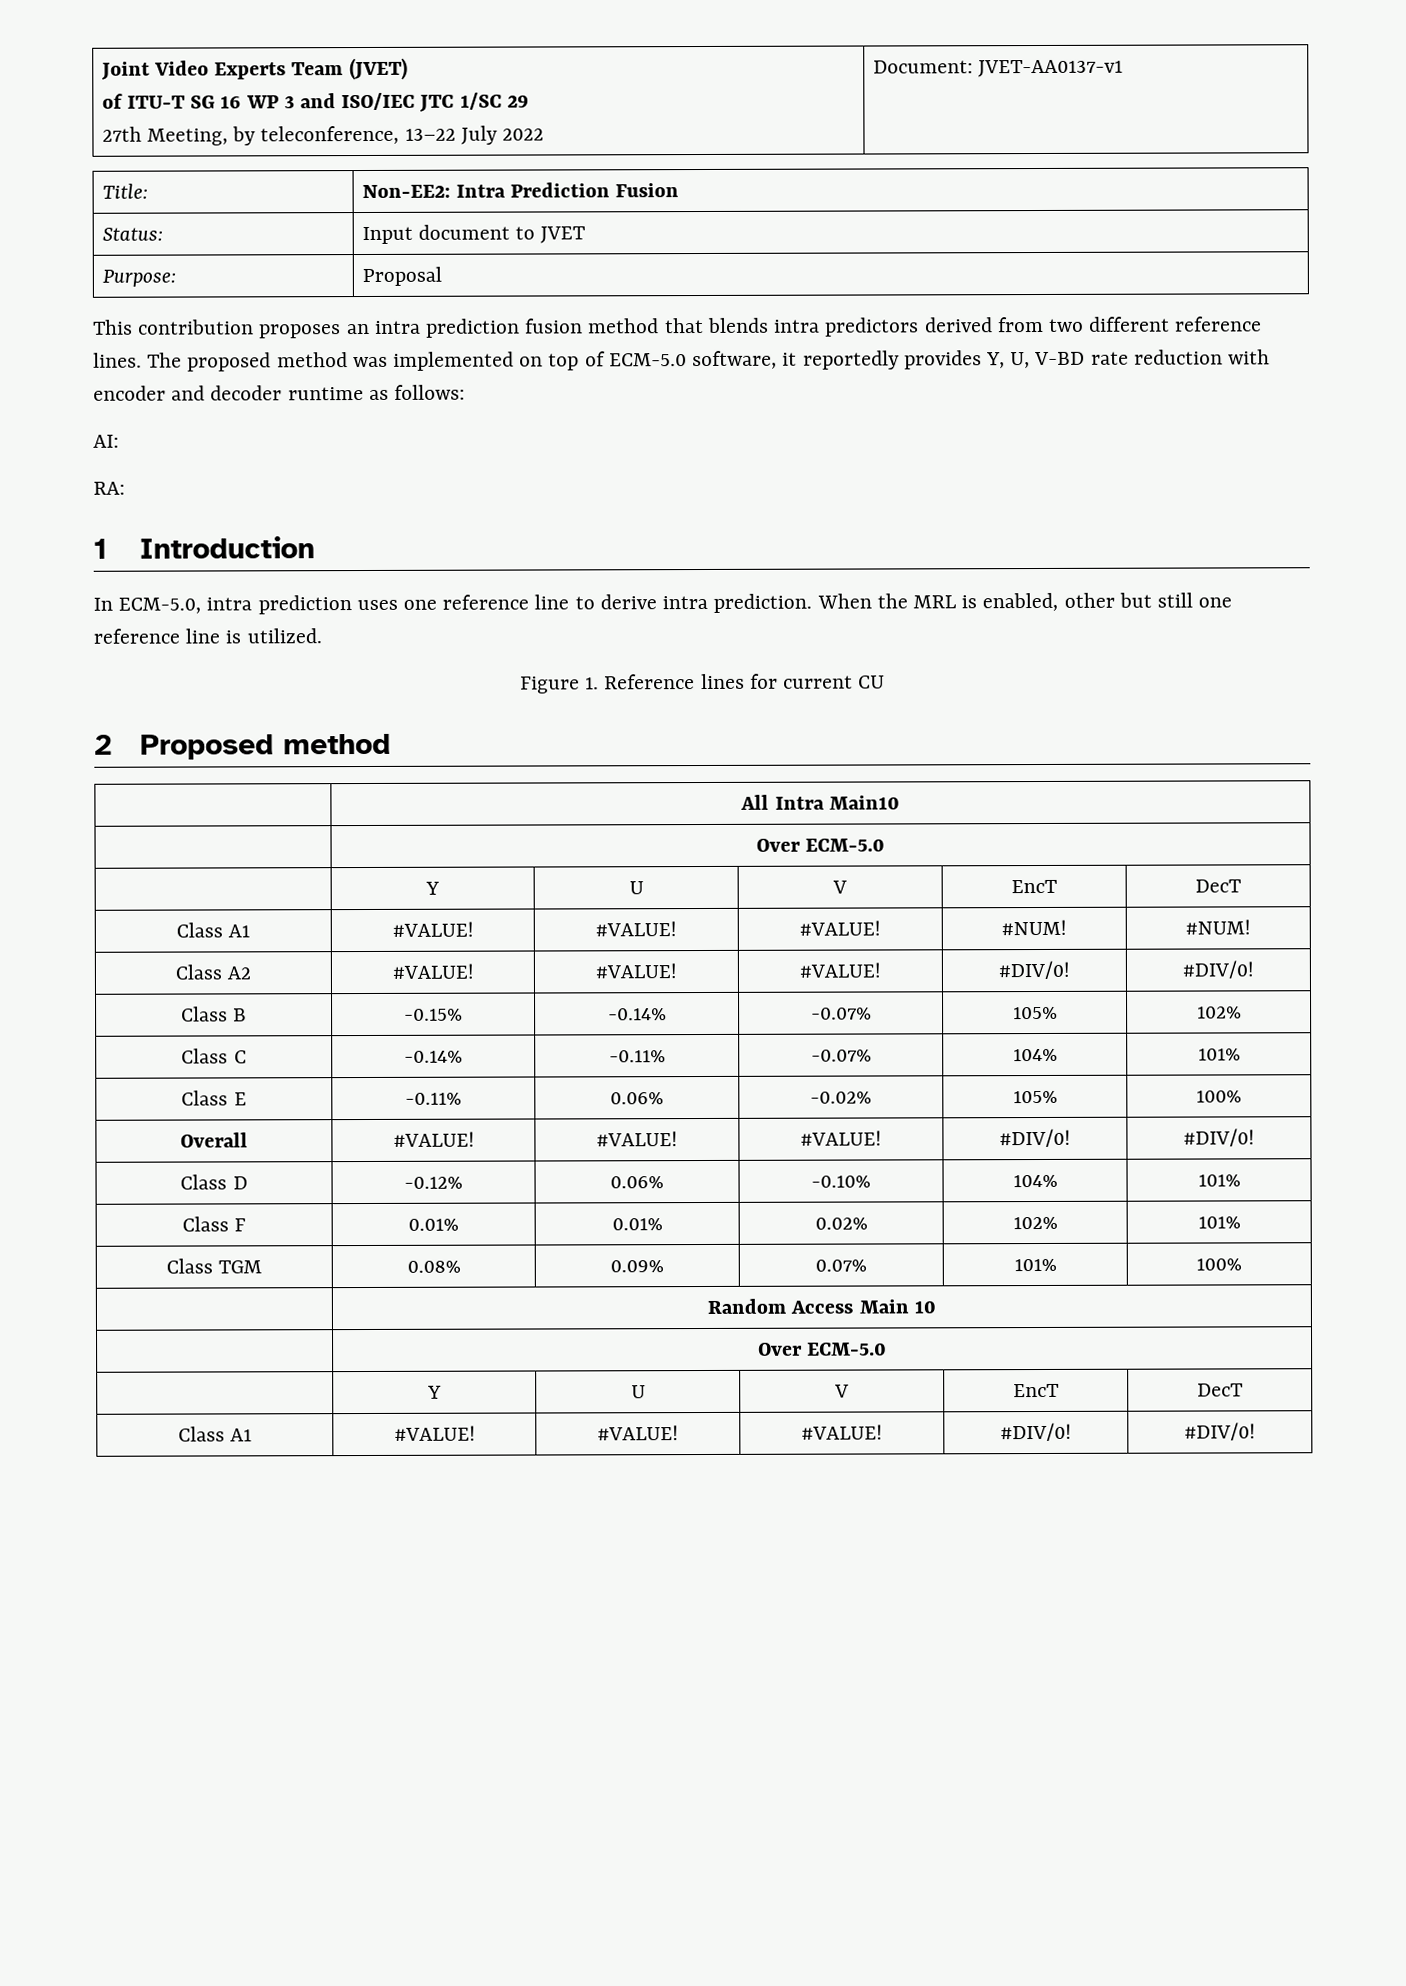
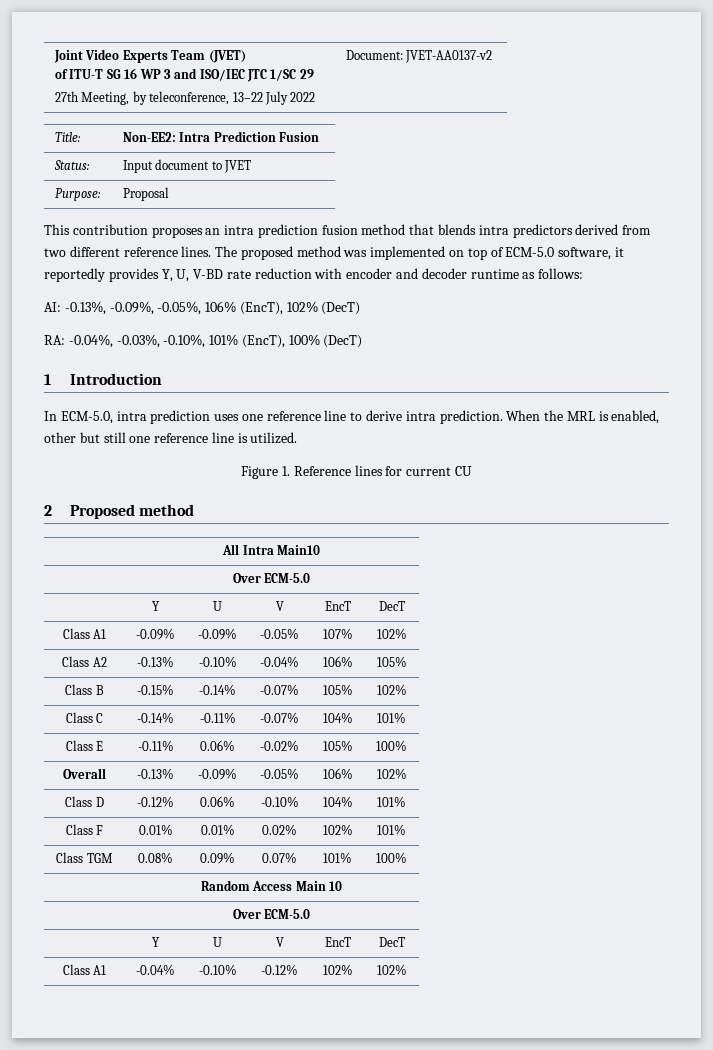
[977,59,1123,78] JVET-AA0137-v1 -> [405,50,493,63] JVET-AA0137-v2
[93,481,125,495] // RA: -> [64,301,361,315] [44,334,363,348] -0.13%, -0.09%, -0.05%, 106% (EncT), 102% (DecT) // RA: -0.04%, -0.03%, -0.10%, 101% (EncT), 100% (DecT)
[391,921,474,937] [595,921,677,937] [799,920,881,936] [1001,919,1067,936] [1185,919,1251,935] [174,964,252,980] [391,963,474,979] [595,963,677,979] [799,962,881,978] [998,960,1070,980] [1182,960,1254,979] #VALUE! | #VALUE! | #VALUE! | #NUM! | #NUM! // Class A2 | #VALUE! | #VALUE! | #VALUE! | #DIV/0! | #DIV/0! -> [136,628,175,640] [198,628,237,640] [260,628,299,639] [322,628,353,639] [376,628,407,639] [62,656,107,667] [137,656,174,667] [198,656,237,667] [260,656,299,667] [322,656,353,667] [376,656,407,667] -0.09% | -0.09% | -0.05% | 107% | 102% // Class A2 | -0.13% | -0.10% | -0.04% | 106% | 105%
[392,1131,475,1147] [596,1131,678,1147] [800,1130,882,1146] [999,1128,1071,1148] [1183,1128,1255,1147] #VALUE! | #VALUE! | #VALUE! | #DIV/0! | #DIV/0! -> [137,768,174,779] [198,768,237,780] [260,768,299,779] [322,768,353,779] [376,768,407,779] -0.13% | -0.09% | -0.05% | 106% | 102%
[393,1425,476,1441] [597,1425,679,1441] [801,1424,883,1440] [1000,1422,1072,1442] [1184,1422,1256,1441] #VALUE! | #VALUE! | #VALUE! | #DIV/0! | #DIV/0! -> [136,964,175,975] [198,964,237,975] [261,964,298,975] [322,964,353,975] [376,964,407,975] -0.04% | -0.10% | -0.12% | 102% | 102%

